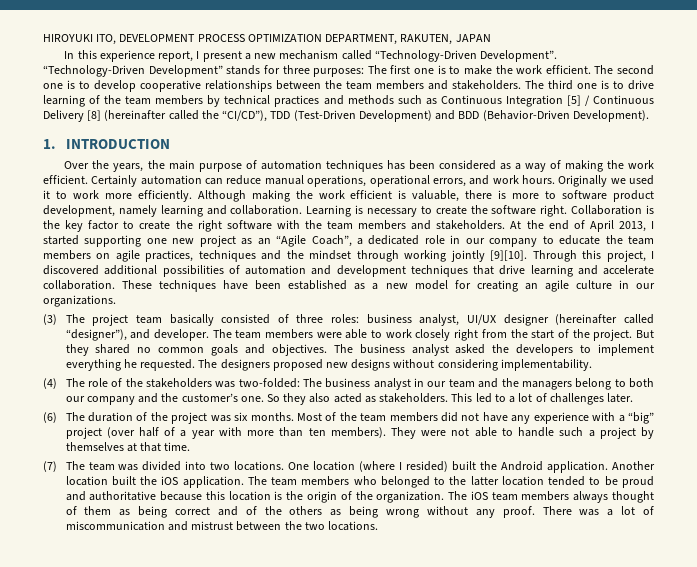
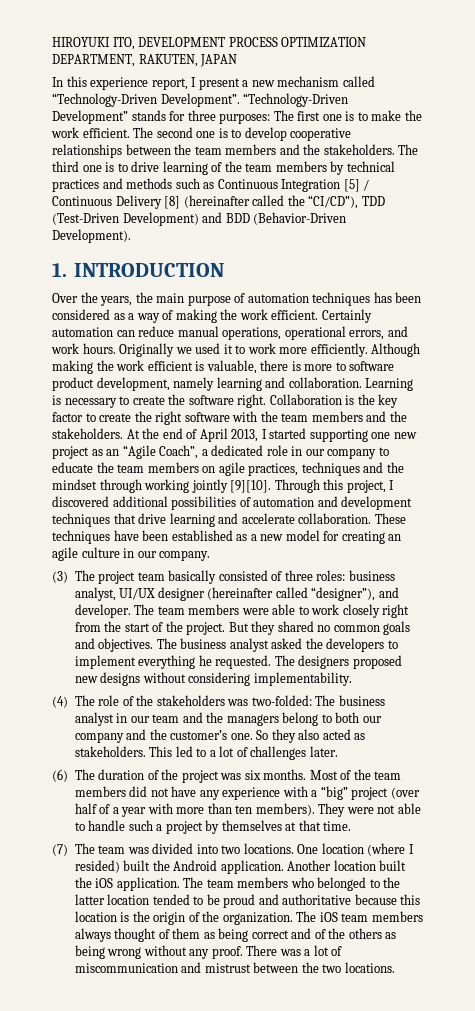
(448, 85) none -> [303,144,321,155] the
(432, 225) none -> [389,411,407,422] the
[43,295,116,307] organizations. -> [159,550,211,561] company.

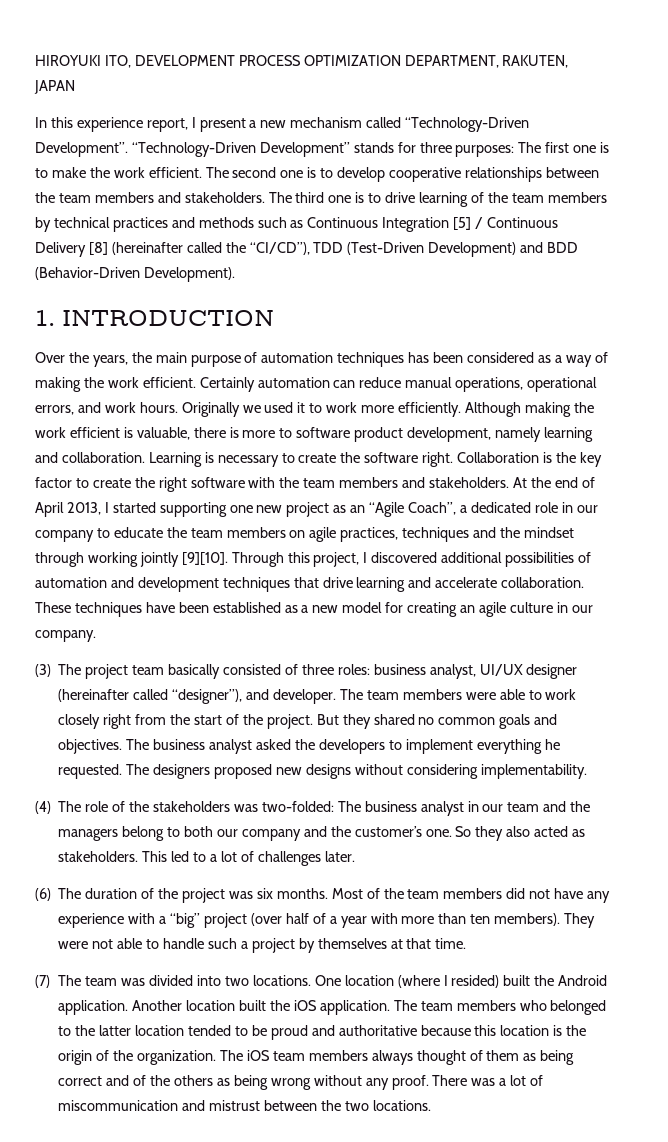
[303,144,321,155] the -> (181, 197) none
[389,411,407,422] the -> (426, 482) none

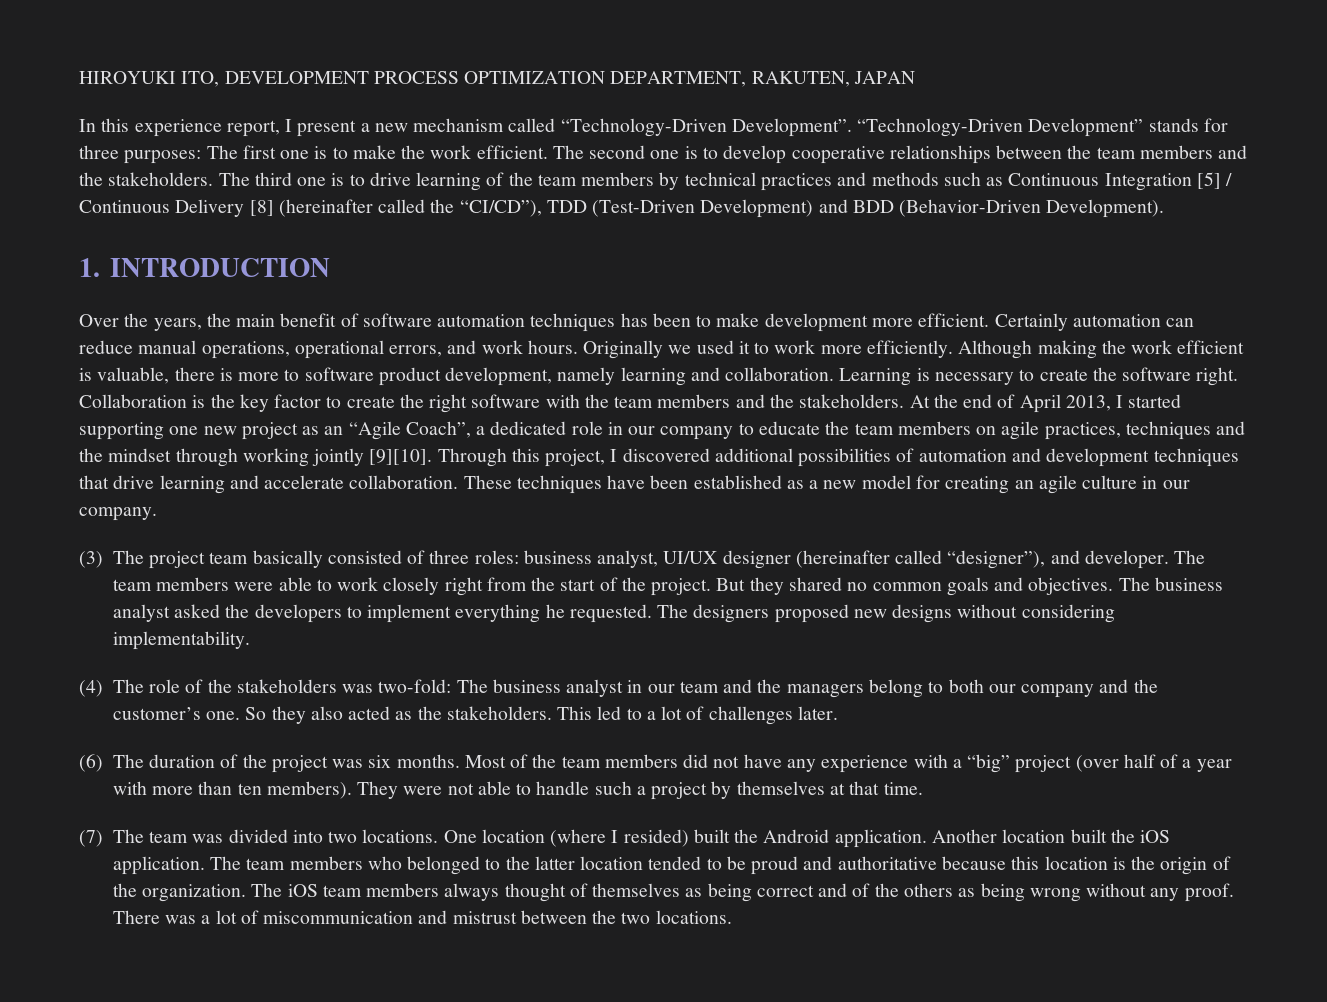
(181, 197) none -> [79,172,103,186] the
[190,352,258,367] purpose of -> [280,313,432,327] benefit of software
[467,352,608,367] [35,377,139,392] considered as a way of making the work -> [696,313,913,332] to make development more
(426, 482) none -> [769,394,794,408] the
[261,801,334,812] two-folded: -> [378,679,452,693] two-fold:
(586, 833) none -> [417,706,442,720] the
[486,1050,520,1061] them -> [592,883,681,897] themselves

